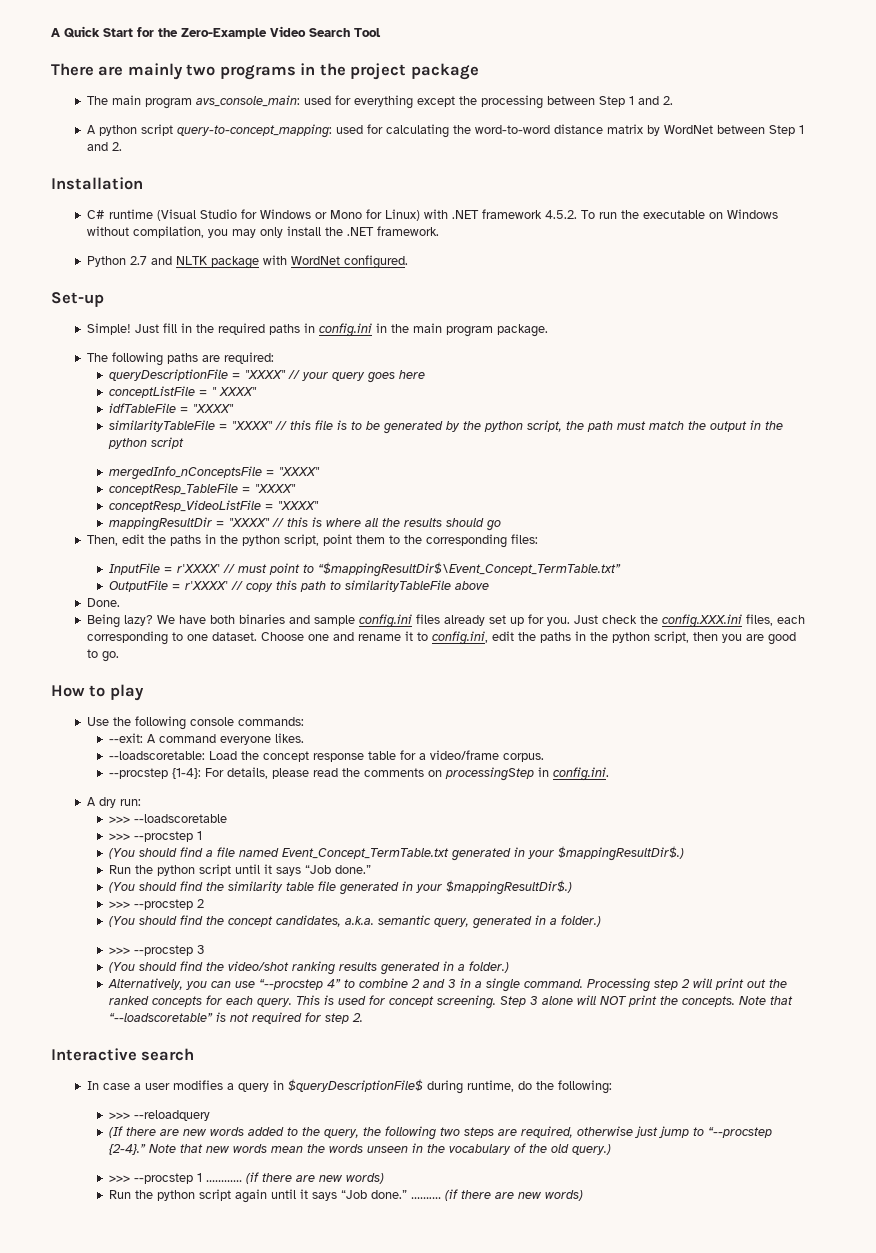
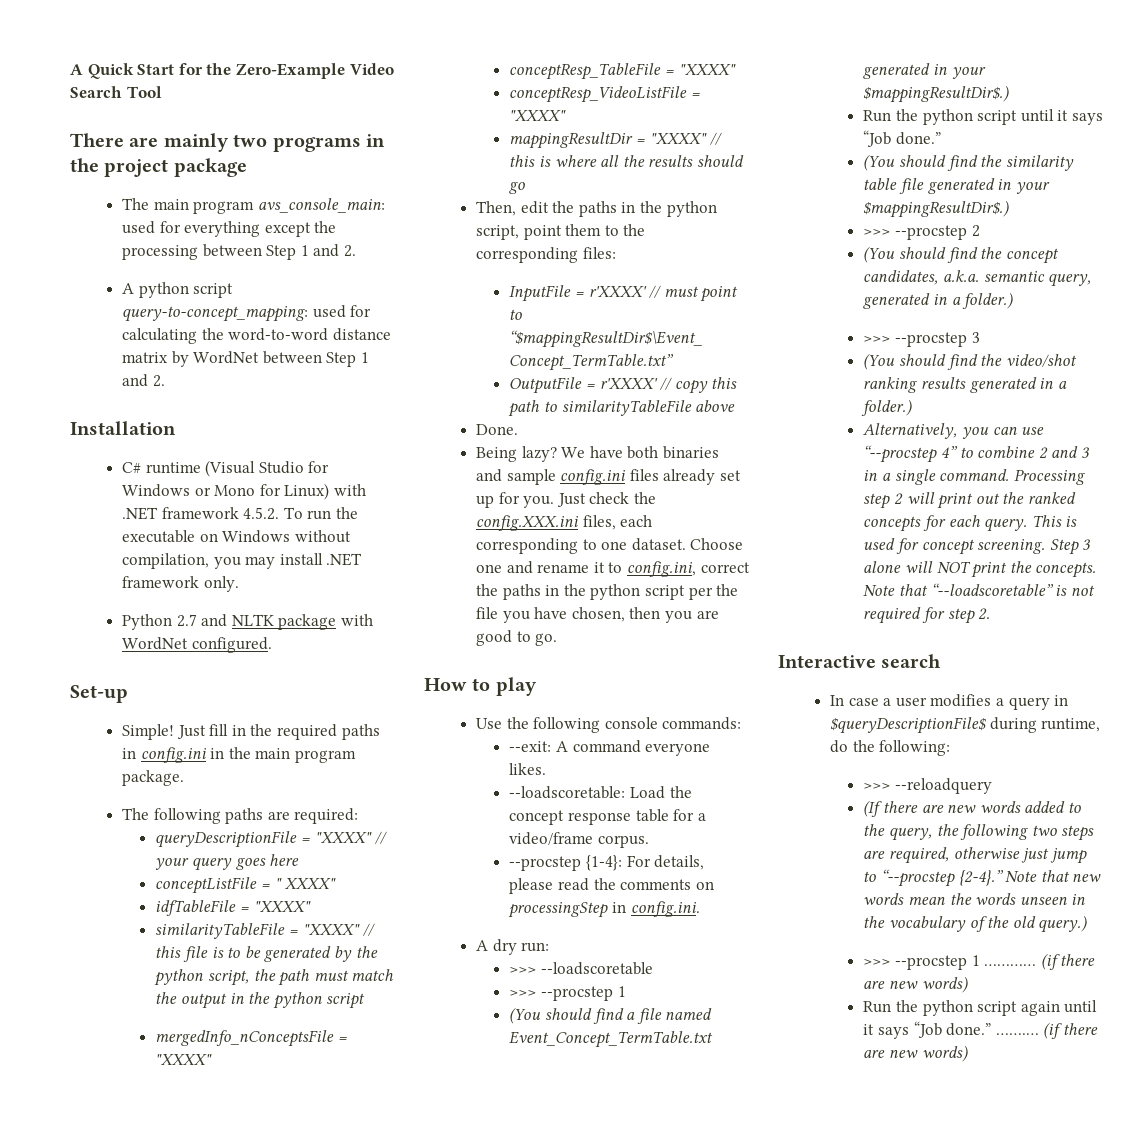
[260,226,440,238] only install the .NET framework. -> [279,553,363,566] [122,576,239,592] install .NET framework only.
[492,631,690,643] edit the paths in the python script, -> [700,562,750,573] [476,584,739,600] [476,607,625,623] correct the paths in the python script per the file you have chosen,

